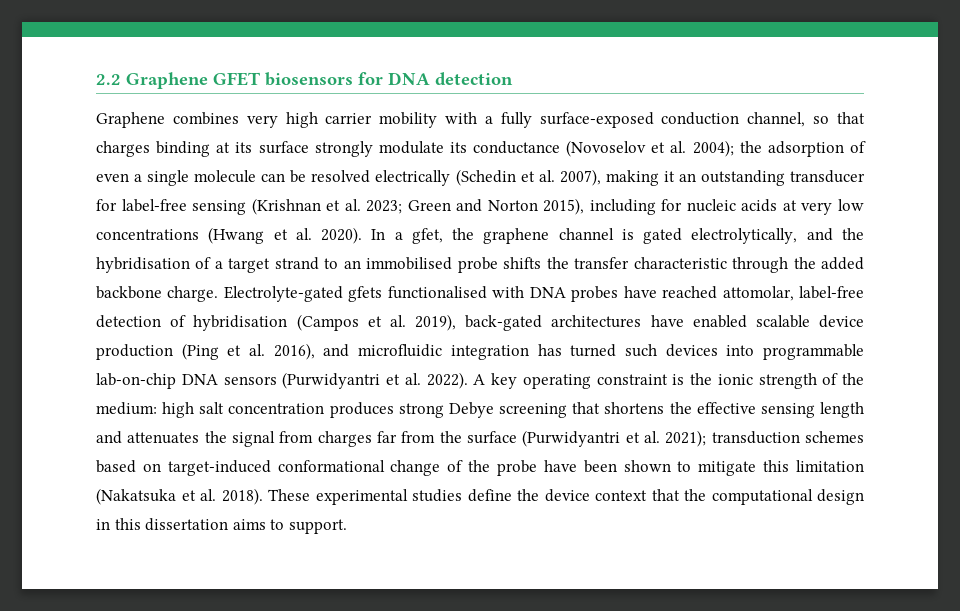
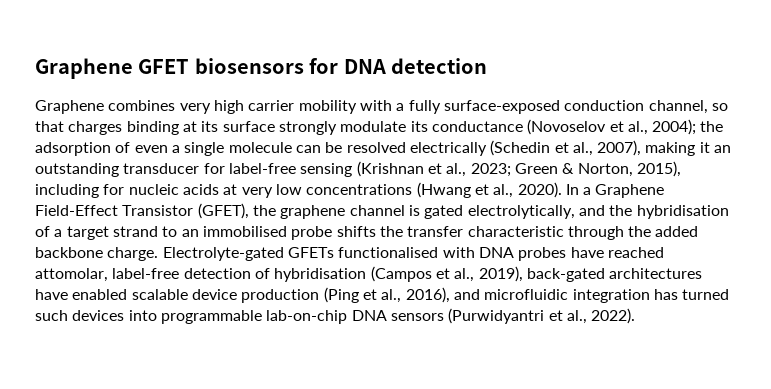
[96,74,121,85] 2.2 -> (35, 68) none
[670,141,687,153] al. -> [627,121,648,135] al.,
[538,170,555,182] al. -> [572,142,593,156] al.,
[344,199,361,211] al. -> [446,163,467,177] al.,
[456,199,538,212] and Norton -> [562,163,633,177] & Norton,
[295,228,312,240] al. -> [493,184,514,198] al.,
[411,228,443,244] gfet, -> [595,184,665,198] [35,203,249,219] Graphene Field-Effect Transistor (GFET),
[348,286,383,302] gfets -> [287,247,334,258] GFETs
[389,315,406,327] al. -> [454,268,475,282] al.,
[249,344,266,356] al. -> [381,289,402,303] al.,
[404,372,864,389] [96,402,864,418] [96,430,865,447] [96,460,864,476] [96,488,864,505] [96,518,347,534] al. 2022). A key operating constraint is the ionic strength of the medium: high salt concentration produces strong Debye screening that shortens the effective sensing length and attenuates the signal from charges far from the surface (Purwidyantri et al. 2021); transduction schemes based on target-induced conformational change of the probe have been shown to mitigate this limitation (Nakatsuka et al. 2018). These experimental studies define the device context that the computational design in this dissertation aims to support. -> [566,308,636,324] al., 2022).

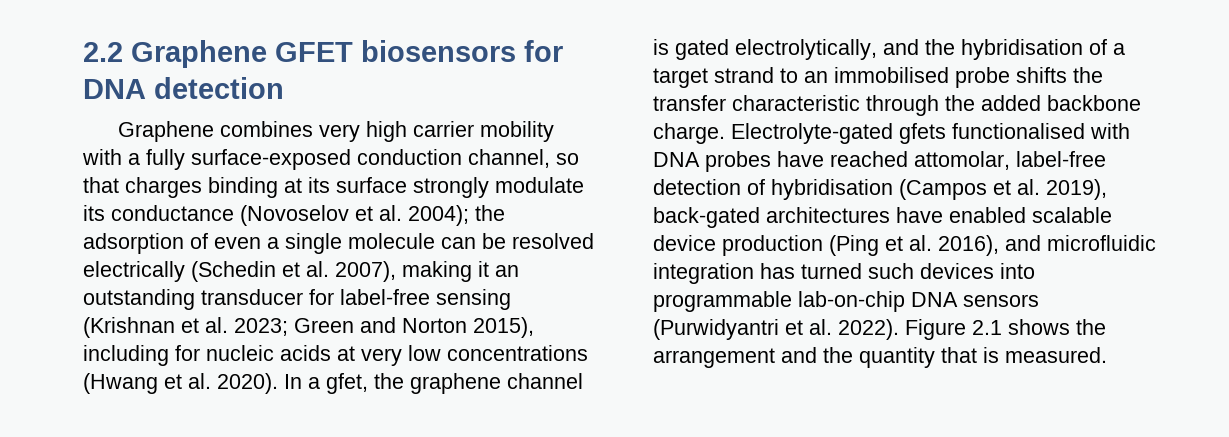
(35, 68) none -> [83,42,123,62] 2.2
[627,121,648,135] al., -> [379,205,402,221] al.
[572,142,593,156] al., -> [306,261,329,277] al.
[446,163,467,177] al., -> [205,317,228,333] al.
[562,163,633,177] & Norton, -> [360,317,467,333] and Norton
[493,184,514,198] al., -> [188,373,211,389] al.
[595,184,665,198] [35,203,249,219] Graphene Field-Effect Transistor (GFET), -> [326,373,368,394] gfet,
[287,247,334,258] GFETs -> [899,123,946,144] gfets
[454,268,475,282] al., -> [1017,179,1040,195] al.
[381,289,402,303] al., -> [909,235,932,251] al.
[566,308,636,324] al., 2022). -> [809,319,1106,340] [653,347,1107,368] al. 2022). Figure 2.1 shows the arrangement and the quantity that is measured.

